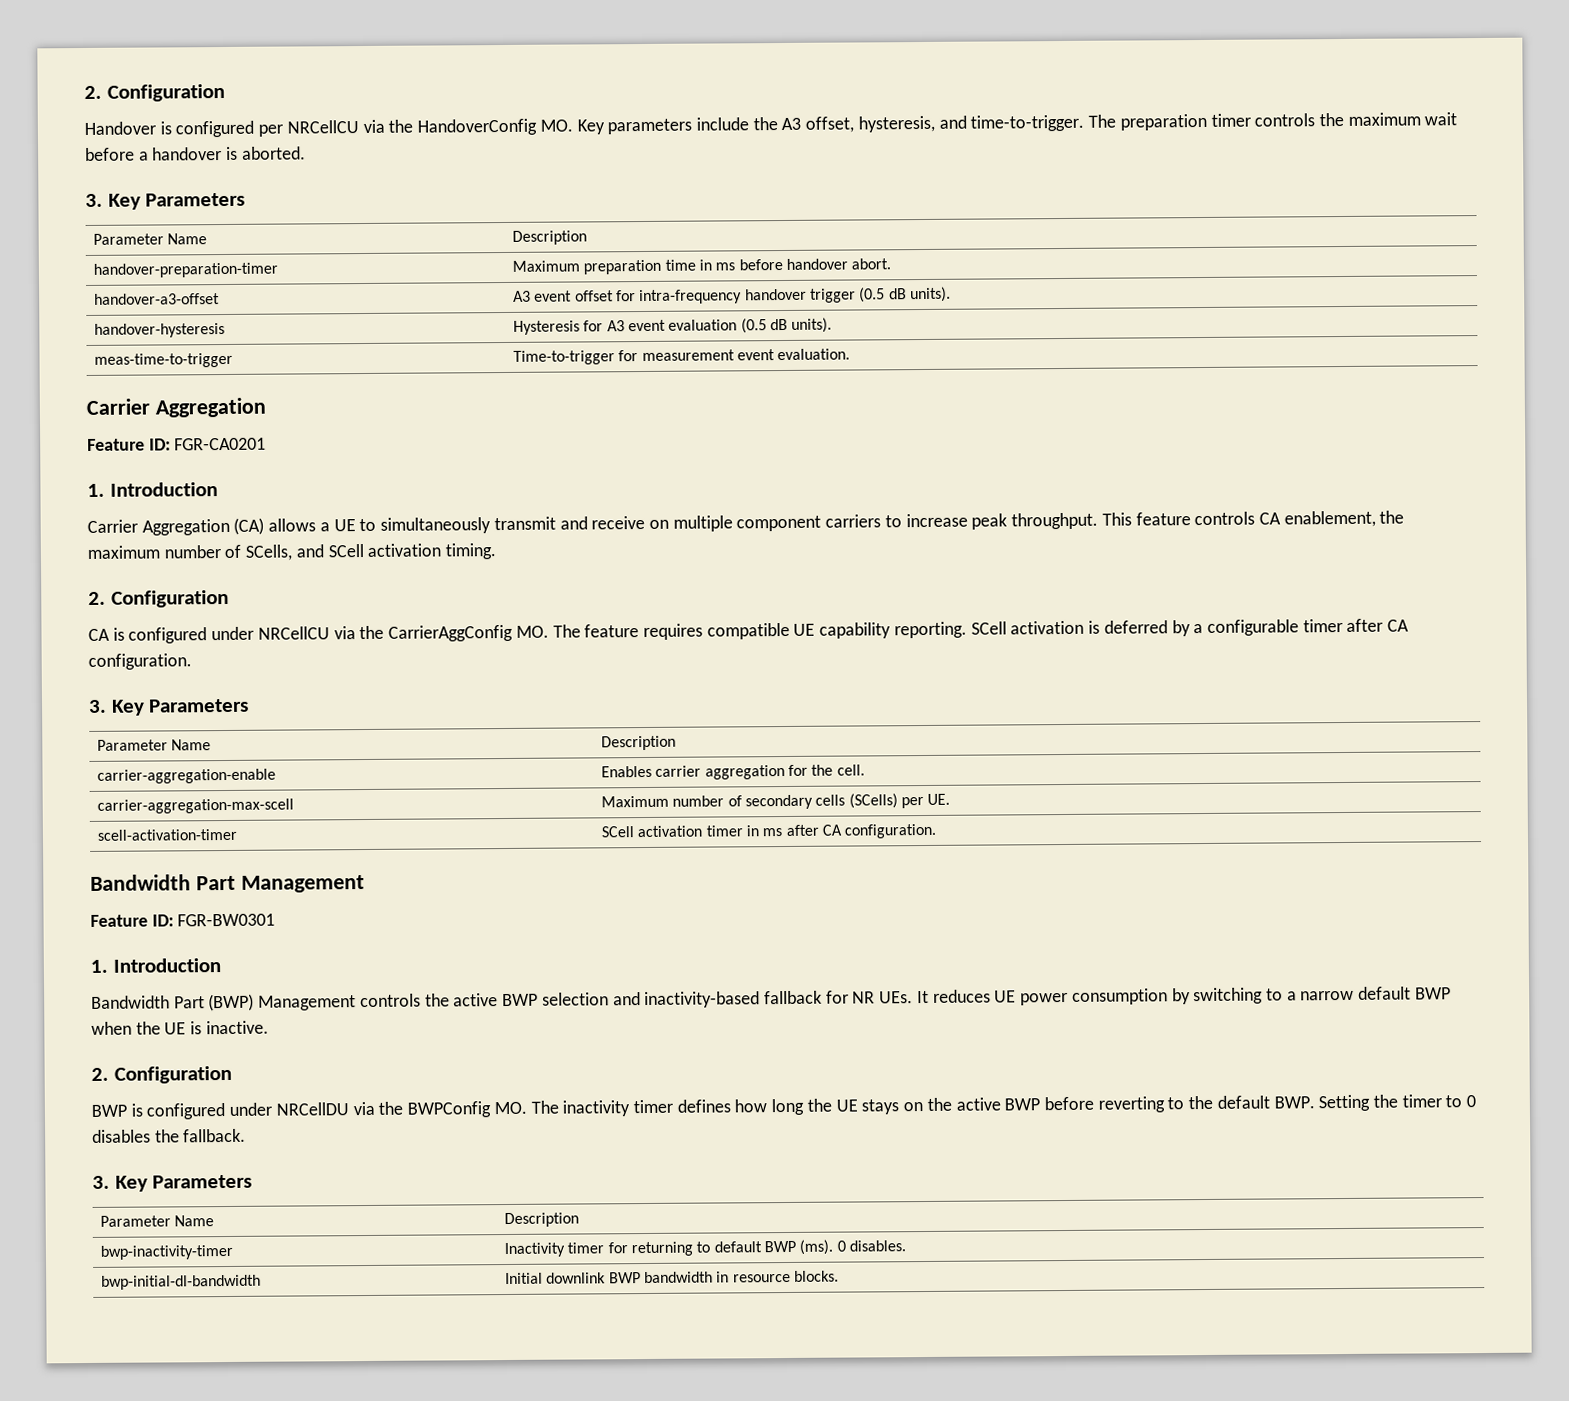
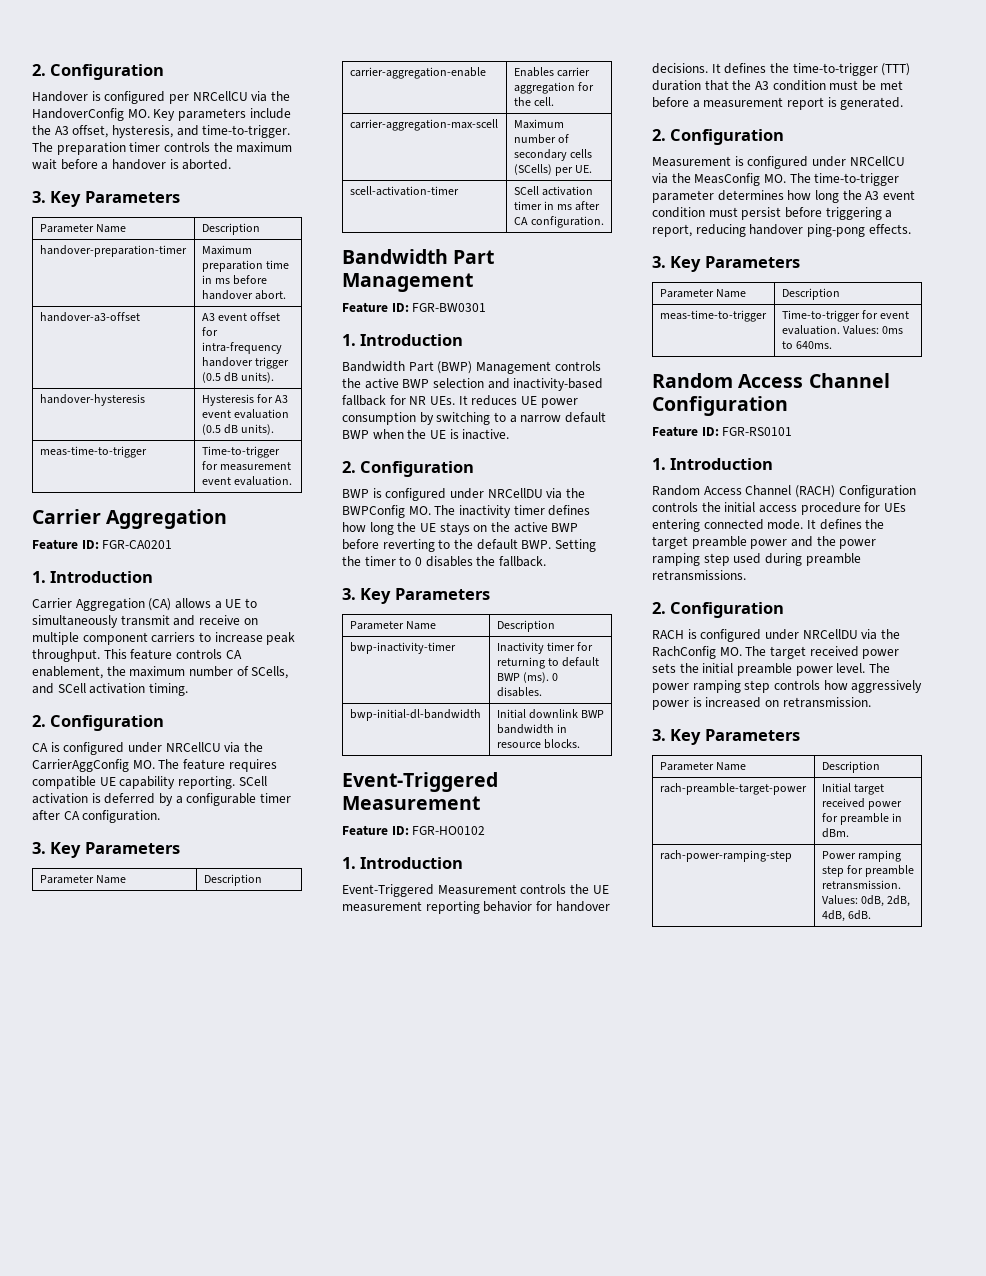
(840, 1276) none -> [342,772,498,792] [342,796,480,810] [342,825,486,836] [342,857,464,869] [342,884,609,897] [342,901,610,914] [652,63,911,76] [652,80,903,91] [652,97,904,110] [652,129,785,145] [652,156,905,169] [652,173,900,186] [652,190,915,203] [652,207,893,220] [652,224,911,237] [652,256,800,272] [659,289,746,298] [781,288,840,300] [659,310,767,322] [781,310,910,322] [781,325,904,335] [781,341,832,349] [652,373,890,388] [652,396,788,416] [652,426,793,437] [652,458,774,470] [652,485,916,498] [652,502,906,515] [652,519,885,532] [652,536,877,549] [652,553,861,566] [652,570,746,581] [652,602,785,618] [652,629,900,642] [652,646,900,659] [652,663,890,676] [652,680,923,693] [652,697,871,710] [652,729,800,745] [659,762,746,771] [821,761,880,773] [659,783,807,795] [821,783,884,795] [821,798,902,810] [821,813,903,825] [821,828,849,838] [659,850,792,862] [821,850,901,862] [821,865,915,877] [821,880,901,890] [821,895,911,907] [821,910,871,922] // Event-Triggered Measurement // Feature ID: FGR-HO0102 // 1. Introduction // Event-Triggered Measurement controls the UE measurement reporting behavior for handover decisions. It defines the time-to-trigger (TTT) duration that the A3 condition must be met before a measurement report is generated. // 2. Configuration // Measurement is configured under NRCellCU via the MeasConfig MO. The time-to-trigger parameter determines how long the A3 event condition must persist before triggering a report, reducing handover ping-pong effects. // 3. Key Parameters // Parameter Name | Description // meas-time-to-trigger | Time-to-trigger for event evaluation. Values: 0ms to 640ms. // Random Access Channel Configuration // Feature ID: FGR-RS0101 // 1. Introduction // Random Access Channel (RACH) Configuration controls the initial access procedure for UEs entering connected mode. It defines the target preamble power and the power ramping step used during preamble retransmissions. // 2. Configuration // RACH is configured under NRCellDU via the RachConfig MO. The target received power sets the initial preamble power level. The power ramping step controls how aggressively power is increased on retransmission. // 3. Key Parameters // Parameter Name | Description // rach-preamble-target-power | Initial target received power for preamble in dBm. // rach-power-ramping-step | Power ramping step for preamble retransmission. Values: 0dB, 2dB, 4dB, 6dB.

